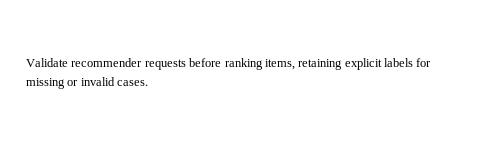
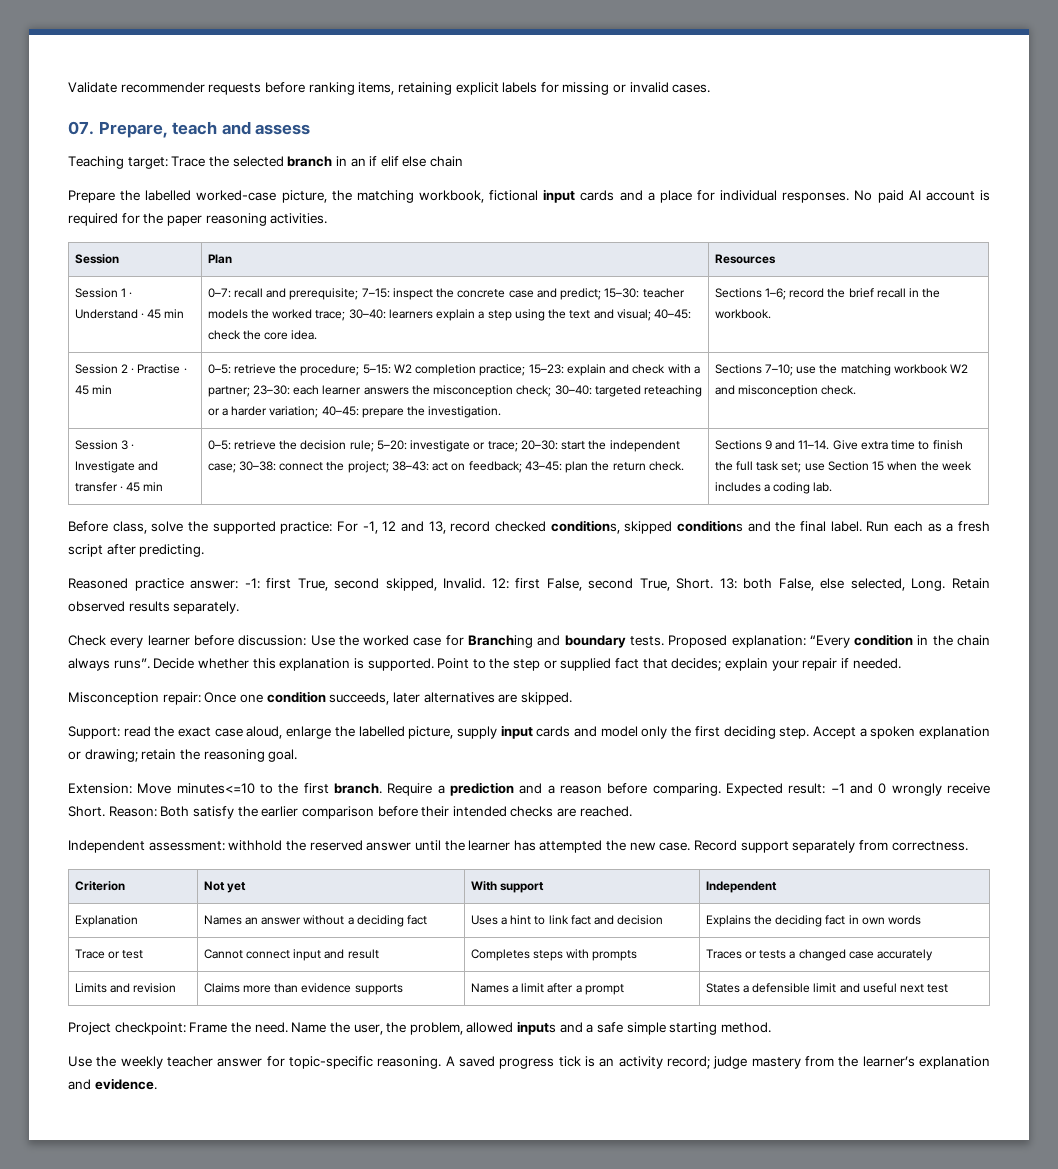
(149, 83) none -> [68,121,311,138] [68,156,464,169] [68,189,990,203] [68,213,328,226] [74,254,119,264] [207,254,232,264] [714,254,776,264] [74,288,133,298] [74,309,185,319] [207,288,685,300] [207,309,691,321] [207,330,318,340] [714,288,941,300] [714,309,771,319] [74,364,187,374] [74,385,112,395] [207,364,700,376] [207,385,703,397] [207,406,502,418] [714,364,969,376] [714,385,857,397] [74,440,135,450] [74,461,158,473] [74,482,164,492] [207,440,680,452] [207,461,684,473] [714,440,963,450] [714,461,972,473] [714,482,833,494] [68,520,990,534] [68,544,205,557] [68,578,990,591] [68,601,240,614] [68,634,990,648] [68,658,901,671] [68,691,572,705] [68,725,990,739] [68,749,298,762] [68,782,991,796] [68,806,632,819] [68,840,968,853] [74,881,125,891] [203,881,246,893] [470,881,544,893] [705,881,777,893] [74,915,138,927] [203,915,428,927] [470,915,664,925] [705,915,922,927] [74,949,144,959] [203,949,379,961] [470,949,638,961] [705,949,934,961] [74,983,177,993] [203,983,403,995] [470,983,624,995] [705,983,949,993] [68,1021,771,1035] [68,1056,991,1069] [68,1078,157,1090] // 07. Prepare, teach and assess // Teaching target: Trace the selected branch in an if elif else chain // Prepare the labelled worked-case picture, the matching workbook, fictional input cards and a place for individual responses. No paid AI account is required for the paper reasoning activities. // Session | Plan | Resources // Session 1 · Understand · 45 min | 0–7: recall and prerequisite; 7–15: inspect the concrete case and predict; 15–30: teacher models the worked trace; 30–40: learners explain a step using the text and visual; 40–45: check the core idea. | Sections 1–6; record the brief recall in the workbook. // Session 2 · Practise · 45 min | 0–5: retrieve the procedure; 5–15: W2 completion practice; 15–23: explain and check with a partner; 23–30: each learner answers the misconception check; 30–40: targeted reteaching or a harder variation; 40–45: prepare the investigation. | Sections 7–10; use the matching workbook W2 and misconception check. // Session 3 · Investigate and transfer · 45 min | 0–5: retrieve the decision rule; 5–20: investigate or trace; 20–30: start the independent case; 30–38: connect the project; 38–43: act on feedback; 43–45: plan the return check. | Sections 9 and 11–14. Give extra time to finish the full task set; use Section 15 when the week includes a coding lab. // Before class, solve the supported practice: For -1, 12 and 13, record checked conditions, skipped conditions and the final label. Run each as a fresh script after predicting. // Reasoned practice answer: -1: first True, second skipped, Invalid. 12: first False, second True, Short. 13: both False, else selected, Long. Retain observed results separately. // Check every learner before discussion: Use the worked case for Branching and boundary tests. Proposed explanation: “Every condition in the chain always runs”. Decide whether this explanation is supported. Point to the step or supplied fact that decides; explain your repair if needed. // Misconception repair: Once one condition succeeds, later alternatives are skipped. // Support: read the exact case aloud, enlarge the labelled picture, supply input cards and model only the first deciding step. Accept a spoken explanation or drawing; retain the reasoning goal. // Extension: Move minutes<=10 to the first branch. Require a prediction and a reason before comparing. Expected result: −1 and 0 wrongly receive Short. Reason: Both satisfy the earlier comparison before their intended checks are reached. // Independent assessment: withhold the reserved answer until the learner has attempted the new case. Record support separately from correctness. // Criterion | Not yet | With support | Independent // Explanation | Names an answer without a deciding fact | Uses a hint to link fact and decision | Explains the deciding fact in own words // Trace or test | Cannot connect input and result | Completes steps with prompts | Traces or tests a changed case accurately // Limits and revision | Claims more than evidence supports | Names a limit after a prompt | States a defensible limit and useful next test // Project checkpoint: Frame the need. Name the user, the problem, allowed inputs and a safe simple starting method. // Use the weekly teacher answer for topic-specific reasoning. A saved progress tick is an activity record; judge mastery from the learner’s explanation and evidence.

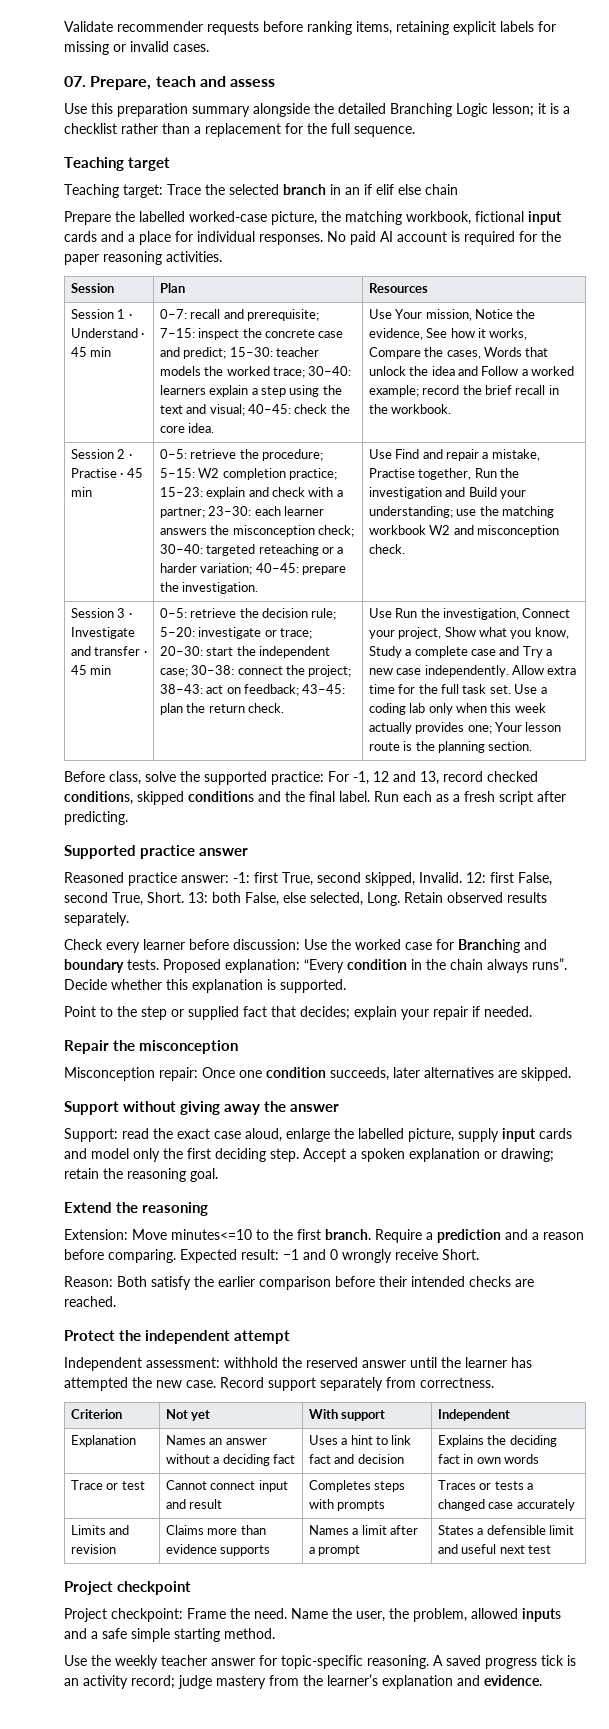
(311, 129) none -> [64,103,570,117] [64,123,415,137] [64,157,170,171] // Use this preparation summary alongside the detailed Branching Logic lesson; it is a checklist rather than a replacement for the full sequence. // Teaching target
[714,288,786,300] Sections 1–6; -> [368,309,536,321] [368,328,528,340] [368,347,549,359] [368,366,575,376] [368,385,419,397] Use Your mission, Notice the evidence, See how it works, Compare the cases, Words that unlock the idea and Follow a worked example;
[714,364,793,376] Sections 7–10; -> [368,449,540,461] [368,468,520,480] [368,487,527,499] [368,506,453,518] Use Find and repair a mistake, Practise together, Run the investigation and Build your understanding;
[714,440,963,450] [714,461,972,473] [714,482,833,494] Sections 9 and 11–14. Give extra time to finish the full task set; use Section 15 when the week includes a coding lab. -> [368,608,571,620] [368,627,569,639] [368,646,553,658] [368,665,577,677] [368,684,547,694] [368,703,546,715] [368,722,562,734] [368,741,533,753] Use Run the investigation, Connect your project, Show what you know, Study a complete case and Try a new case independently. Allow extra time for the full task set. Use a coding lab only when this week actually provides one; Your lesson route is the planning section.
(205, 550) none -> [64,845,248,859] // Supported practice answer
(434, 664) none -> (346, 986) //
(901, 663) none -> [64,1040,238,1054] // Repair the misconception
(572, 698) none -> [64,1101,339,1115] // Support without giving away the answer
(298, 755) none -> [64,1202,208,1216] // Extend the reasoning
(105, 811) none -> (479, 1254) //
(632, 811) none -> [64,1330,290,1344] // Protect the independent attempt
(949, 988) none -> [64,1581,191,1595] // Project checkpoint

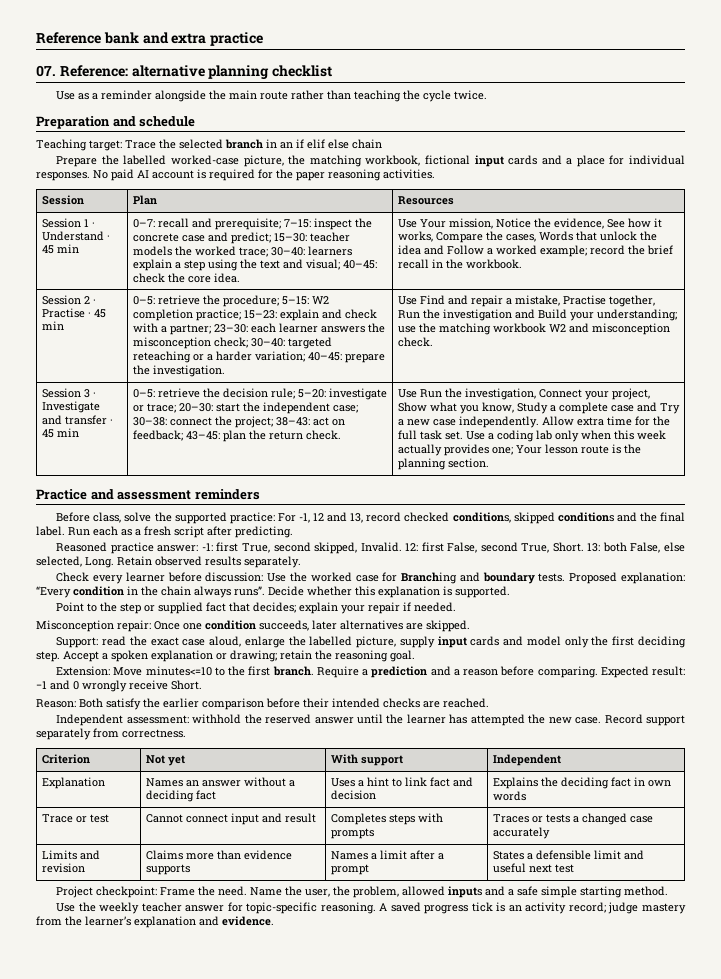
[64,21,556,35] [64,41,209,55] [64,76,276,90] [64,103,570,117] [64,123,415,137] [64,157,170,171] Validate recommender requests before ranking items, retaining explicit labels for missing or invalid cases. // 07. Prepare, teach and assess // Use this preparation summary alongside the detailed Branching Logic lesson; it is a checklist rather than a replacement for the full sequence. // Teaching target -> [36,32,264,46] [36,65,333,79] [56,90,488,102] [36,116,196,129] Reference bank and extra practice // 07. Reference: alternative planning checklist // Use as a reminder alongside the main route rather than teaching the cycle twice. // Preparation and schedule
(533, 746) none -> [36,489,260,500] // Practice and assessment reminders
[64,845,248,859] // Supported practice answer -> (293, 532) none
[64,1040,238,1054] // Repair the misconception -> (457, 607) none
[64,1101,339,1115] // Support without giving away the answer -> (470, 626) none
[64,1202,208,1216] // Extend the reasoning -> (415, 656) none
[64,1330,290,1344] // Protect the independent attempt -> (489, 703) none
[64,1581,191,1595] // Project checkpoint -> (574, 868) none

